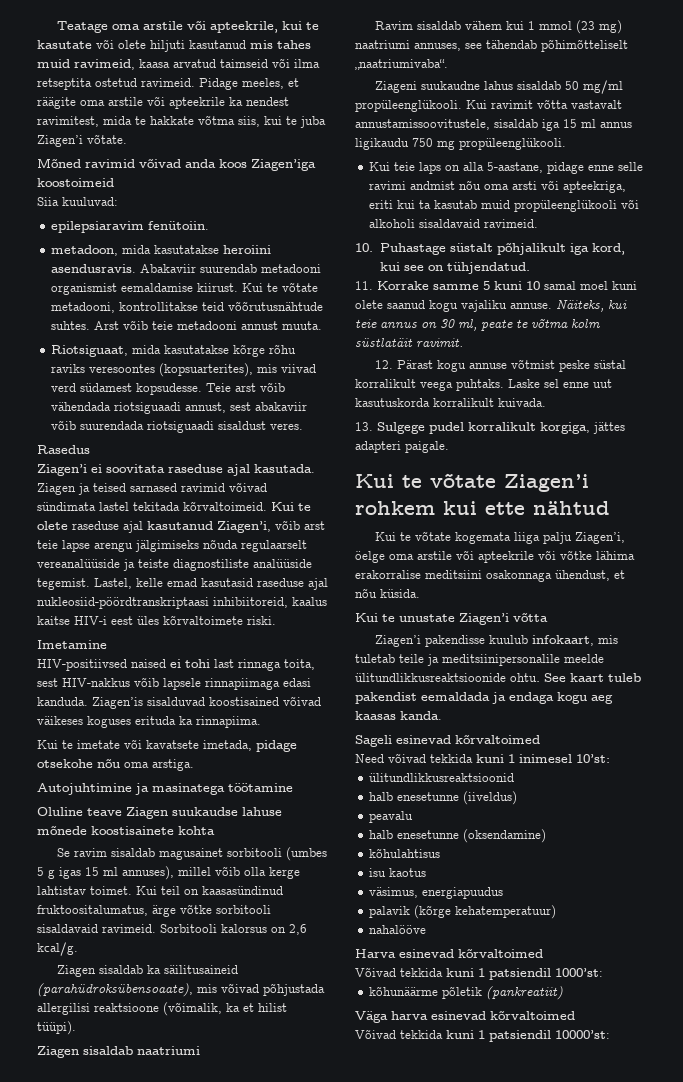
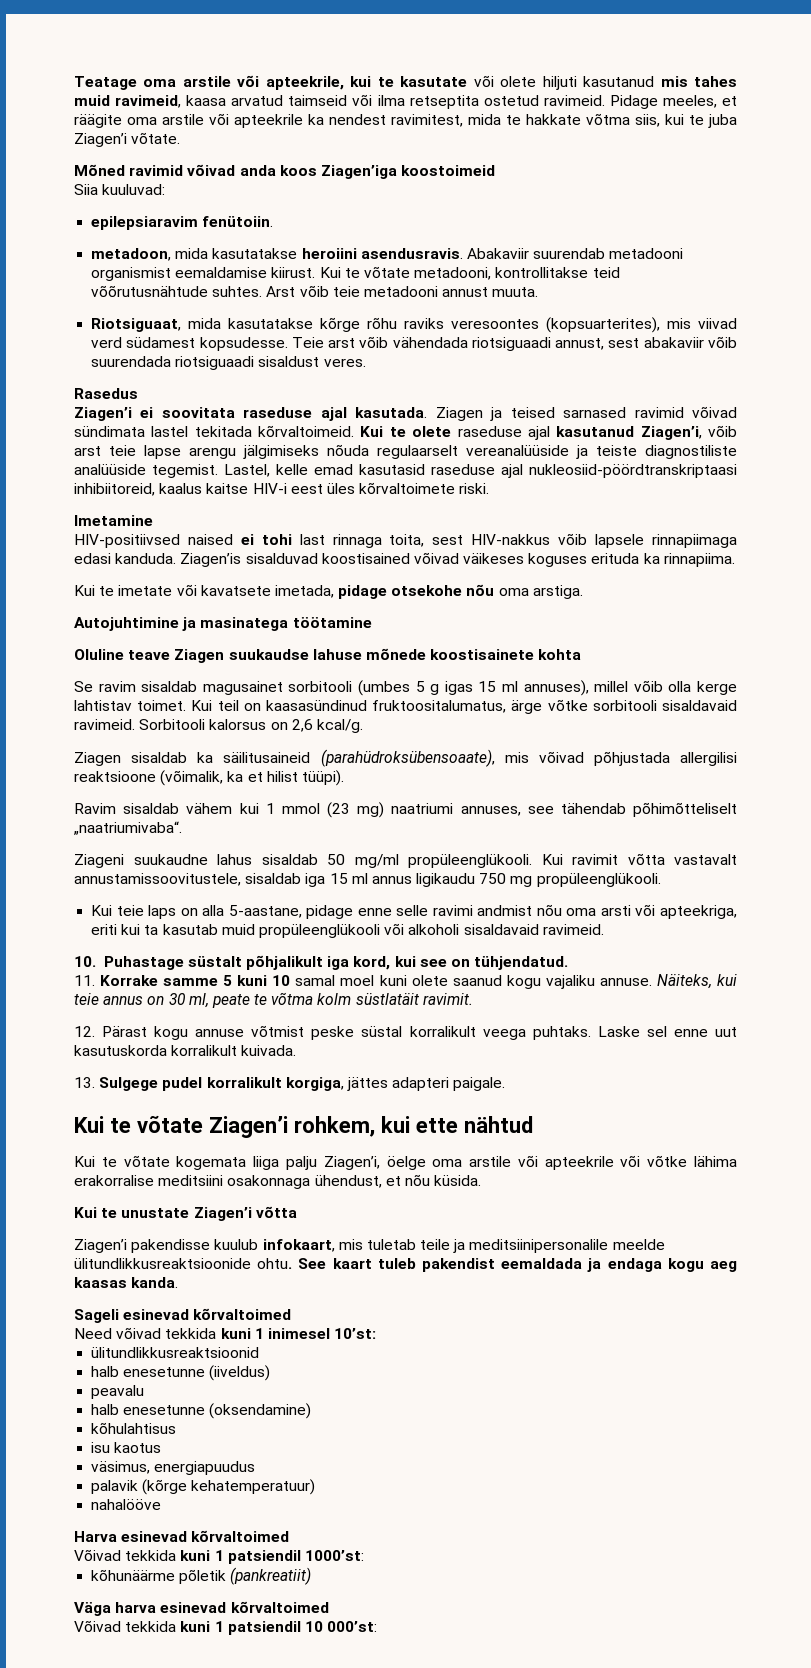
[37,1046,200,1058] // Ziagen sisaldab naatriumi -> (344, 778) none
[355,501,435,515] rohkem -> [293,1116,375,1137] rohkem,
[555,1030,610,1039] 10000’st: -> [304,1621,378,1632] 10 000’st:

